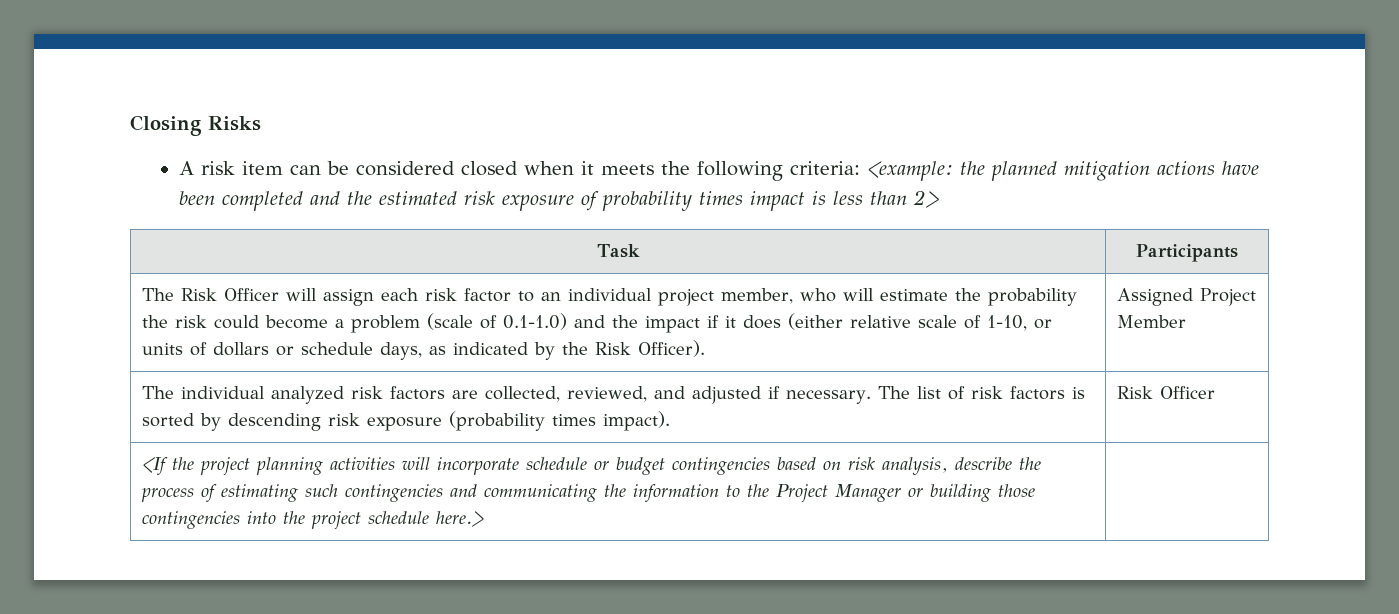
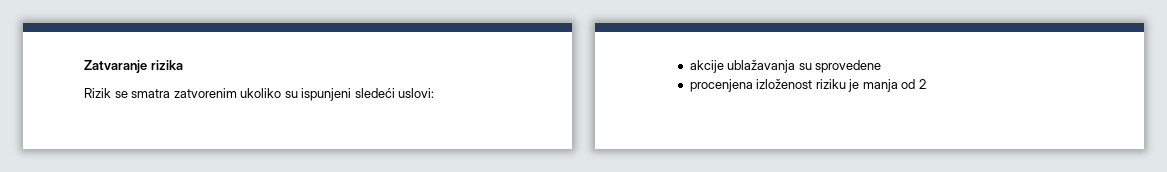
[130,115,261,136] [179,161,1260,181] [179,190,940,211] [596,244,640,258] [1136,244,1238,262] [141,288,1077,306] [141,313,1052,333] [141,340,705,360] [1116,288,1256,306] [1116,315,1186,328] [141,386,1085,404] [141,411,670,431] [1116,386,1215,399] [141,457,1041,475] [140,484,1035,502] [141,511,484,529] Closing Risks // A risk item can be considered closed when it meets the following criteria: <example: the planned mitigation actions have been completed and the estimated risk exposure of probability times impact is less than 2> // Task | Participants // The Risk Officer will assign each risk factor to an individual project member, who will estimate the probability the risk could become a problem (scale of 0.1-1.0) and the impact if it does (either relative scale of 1-10, or units of dollars or schedule days, as indicated by the Risk Officer). | Assigned Project Member // The individual analyzed risk factors are collected, reviewed, and adjusted if necessary. The list of risk factors is sorted by descending risk exposure (probability times impact). | Risk Officer // <If the project planning activities will incorporate schedule or budget contingencies based on risk analysis, describe the process of estimating such contingencies and communicating the information to the Project Manager or building those contingencies into the project schedule here.> | -> [84,60,183,73] [84,88,435,101] [689,60,882,73] [689,79,926,92] Zatvaranje rizika // Rizik se smatra zatvorenim ukoliko su ispunjeni sledeći uslovi: // akcije ublažavanja su sprovedene // procenjena izloženost riziku je manja od 2

